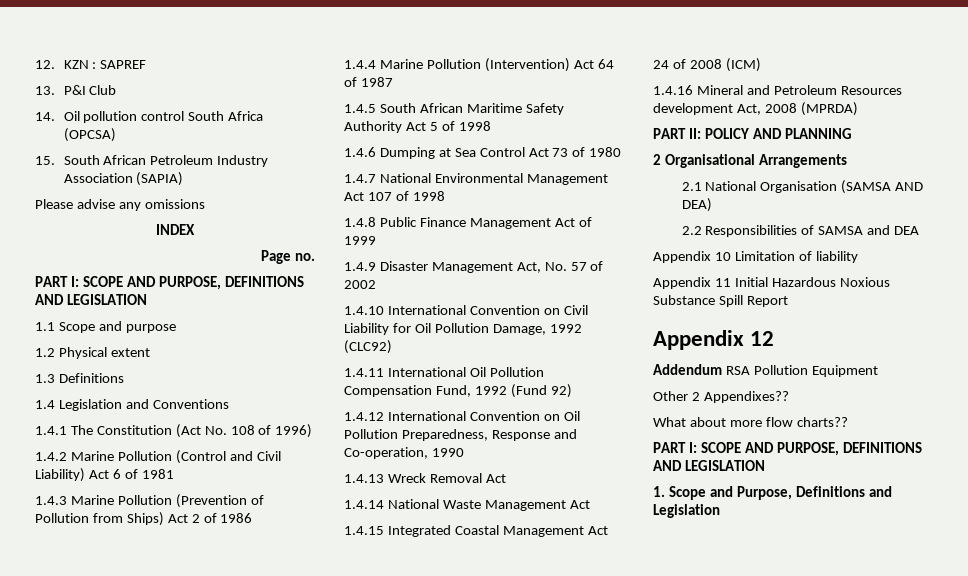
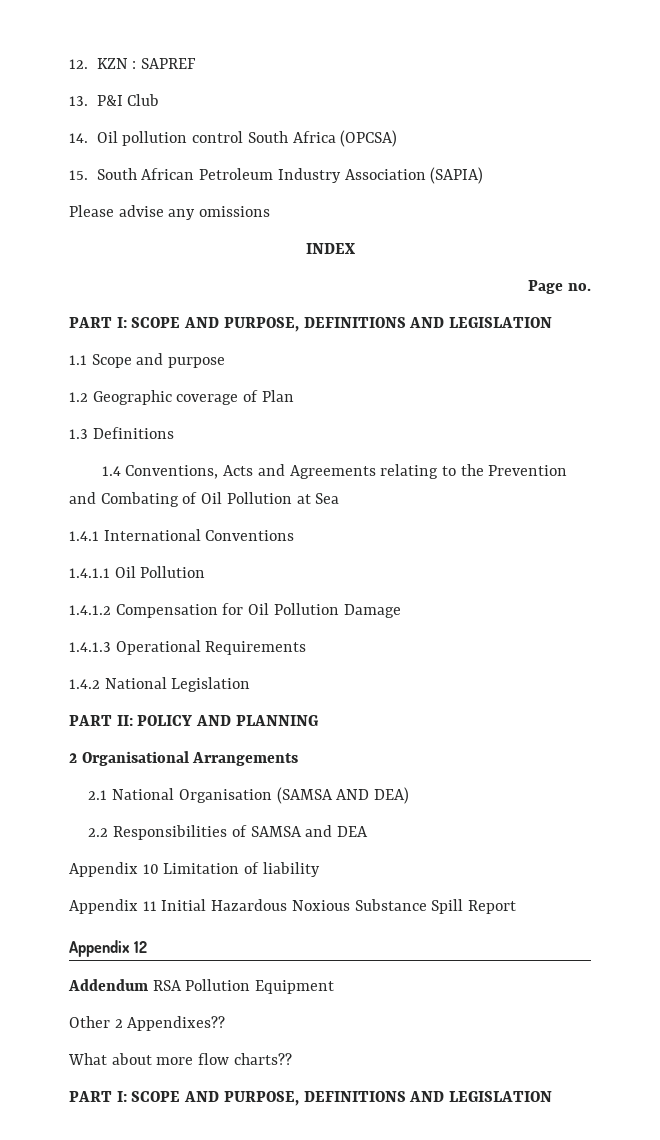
[58,347,150,359] Physical extent -> [92,390,294,405] Geographic coverage of Plan
[58,399,229,411] [35,424,313,438] [35,450,281,464] [35,468,174,482] [35,494,264,508] [35,512,253,526] [344,58,614,72] [344,77,393,87] [344,103,564,115] [344,121,491,133] [344,147,622,159] [344,173,608,185] [344,191,445,201] [344,217,592,229] [344,236,376,245] [344,261,604,273] [344,280,376,289] [344,305,588,315] [344,323,582,335] [344,340,392,354] [344,367,544,377] [344,384,572,398] [344,411,580,421] [344,429,577,441] [344,447,464,459] [344,473,506,483] [344,499,590,511] [344,525,608,537] [653,58,761,72] [653,85,902,95] [653,102,858,116] Legislation and Conventions // 1.4.1 The Constitution (Act No. 108 of 1996) // 1.4.2 Marine Pollution (Control and Civil Liability) Act 6 of 1981 // 1.4.3 Marine Pollution (Prevention of Pollution from Ships) Act 2 of 1986 // 1.4.4 Marine Pollution (Intervention) Act 64 of 1987 // 1.4.5 South African Maritime Safety Authority Act 5 of 1998 // 1.4.6 Dumping at Sea Control Act 73 of 1980 // 1.4.7 National Environmental Management Act 107 of 1998 // 1.4.8 Public Finance Management Act of 1999 // 1.4.9 Disaster Management Act, No. 57 of 2002 // 1.4.10 International Convention on Civil Liability for Oil Pollution Damage, 1992 (CLC92) // 1.4.11 International Oil Pollution Compensation Fund, 1992 (Fund 92) // 1.4.12 International Convention on Oil Pollution Preparedness, Response and Co-operation, 1990 // 1.4.13 Wreck Removal Act // 1.4.14 National Waste Management Act // 1.4.15 Integrated Coastal Management Act 24 of 2008 (ICM) // 1.4.16 Mineral and Petroleum Resources development Act, 2008 (MPRDA) -> [125,464,568,479] [69,492,340,507] [69,529,295,541] [69,566,206,578] [69,603,401,618] [69,640,307,655] [69,677,251,692] Conventions, Acts and Agreements relating to the Prevention and Combating of Oil Pollution at Sea // 1.4.1 International Conventions // 1.4.1.1 Oil Pollution // 1.4.1.2 Compensation for Oil Pollution Damage // 1.4.1.3 Operational Requirements // 1.4.2 National Legislation
[653,486,892,500] [653,504,720,518] // 1. Scope and Purpose, Definitions and Legislation -> (553, 1096) none

